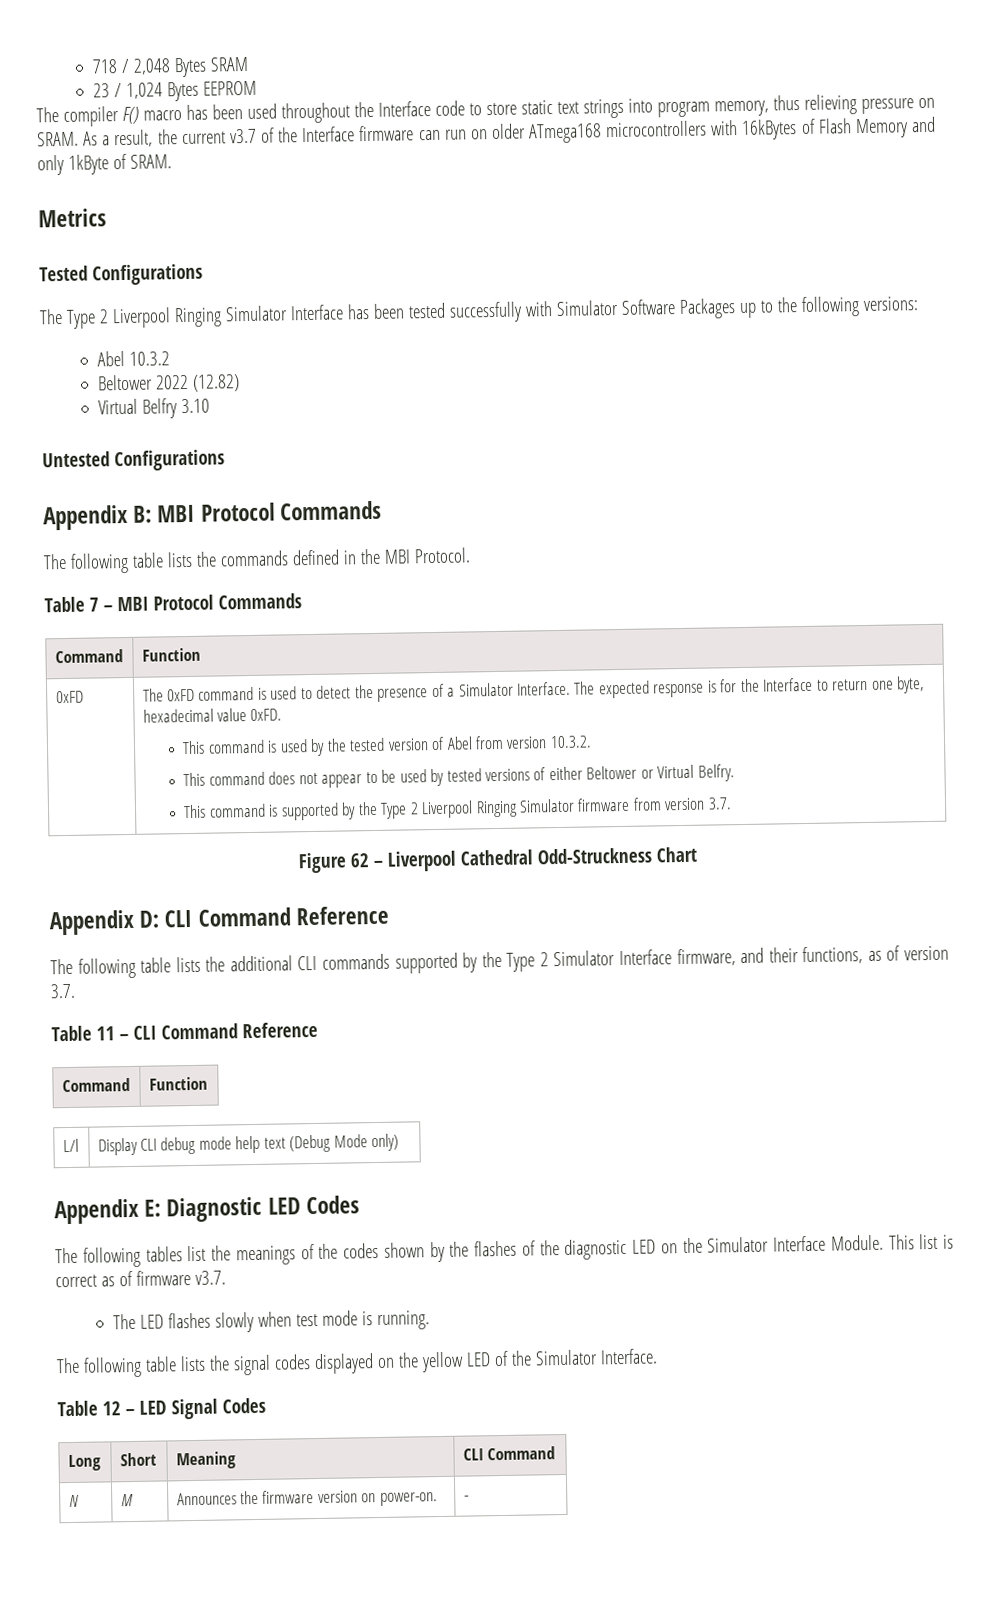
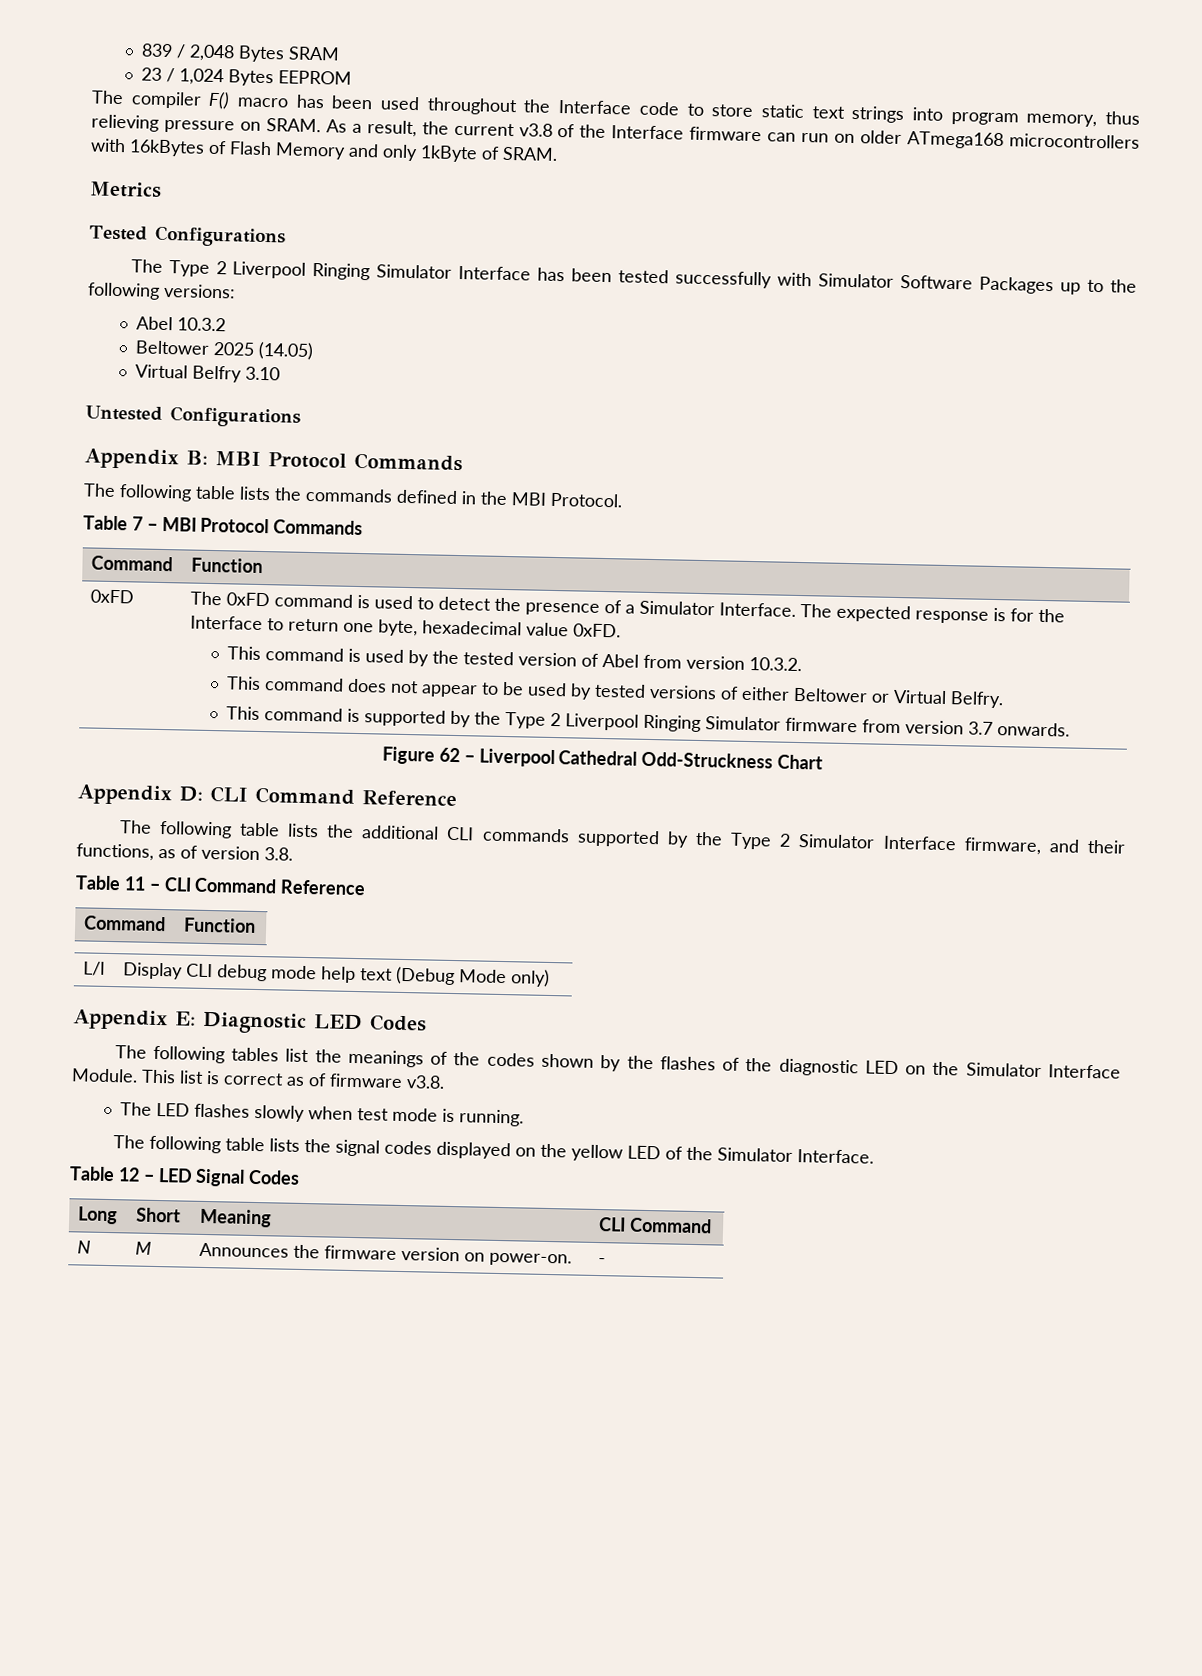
[91,59,118,74] 718 -> [141,43,174,58] 839
[228,128,257,144] v3.7 -> [518,123,553,137] v3.8
[154,374,240,392] 2022 (12.82) -> [213,341,315,361] 2025 (14.05)
[707,797,732,810] 3.7. -> [967,721,1070,737] 3.7 onwards.
[50,983,76,999] 3.7. -> [264,847,293,861] 3.8.
[194,1270,226,1285] v3.7. -> [406,1075,445,1089] v3.8.

